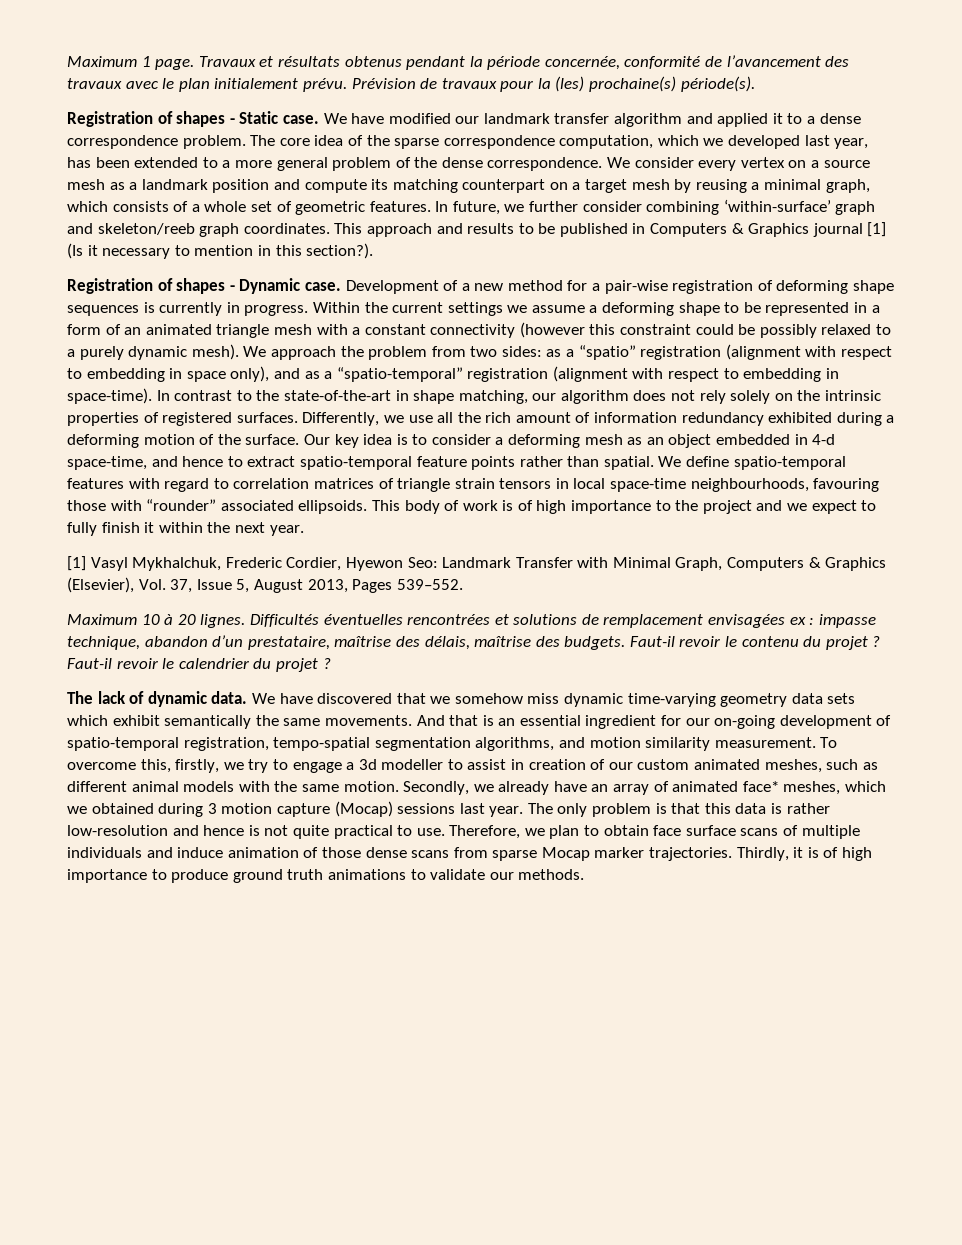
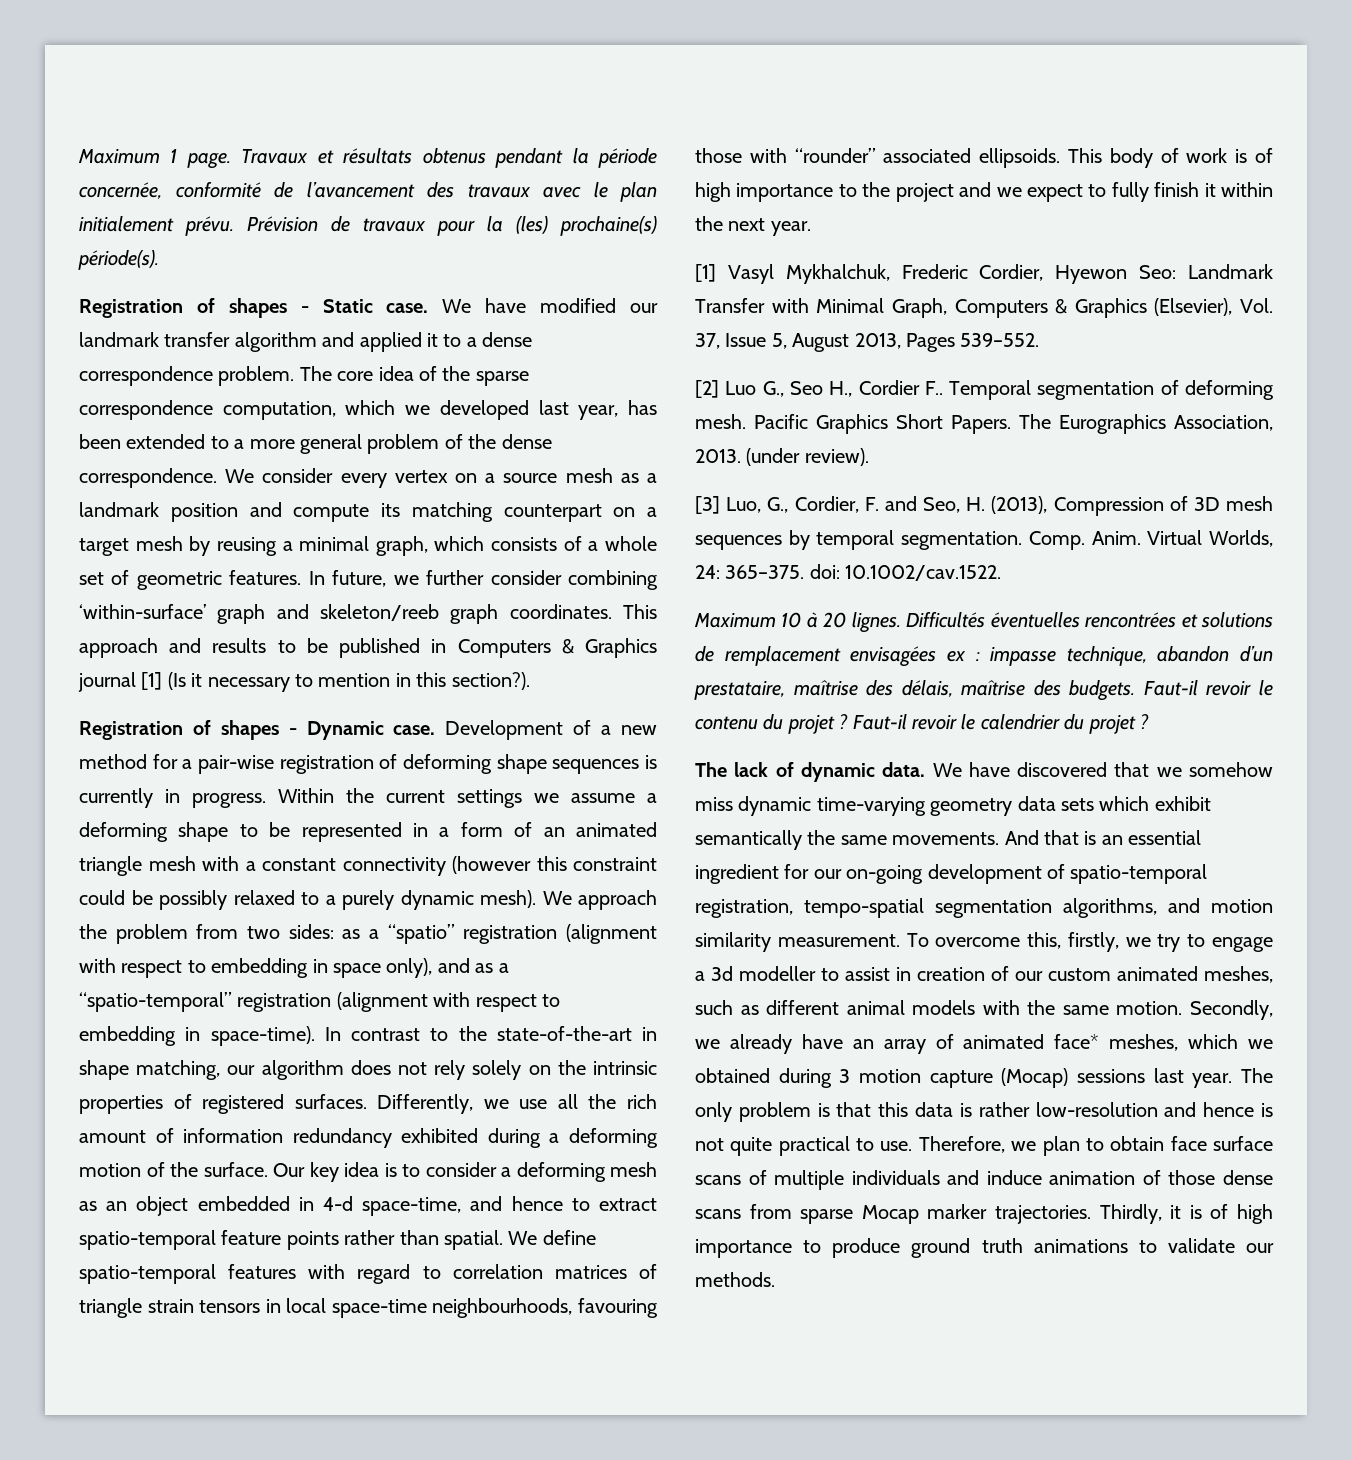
(463, 584) none -> [695,380,1274,400] [695,414,1273,434] [695,448,869,466] [695,496,1273,516] [695,530,1274,550] [695,564,1002,581] // [2] Luo G., Seo H., Cordier F.. Temporal segmentation of deforming mesh. Pacific Graphics Short Papers. The Eurographics Association, 2013. (under review). // [3] Luo, G., Cordier, F. and Seo, H. (2013), Compression of 3D mesh sequences by temporal segmentation. Comp. Anim. Virtual Worlds, 24: 365–375. doi: 10.1002/cav.1522.

